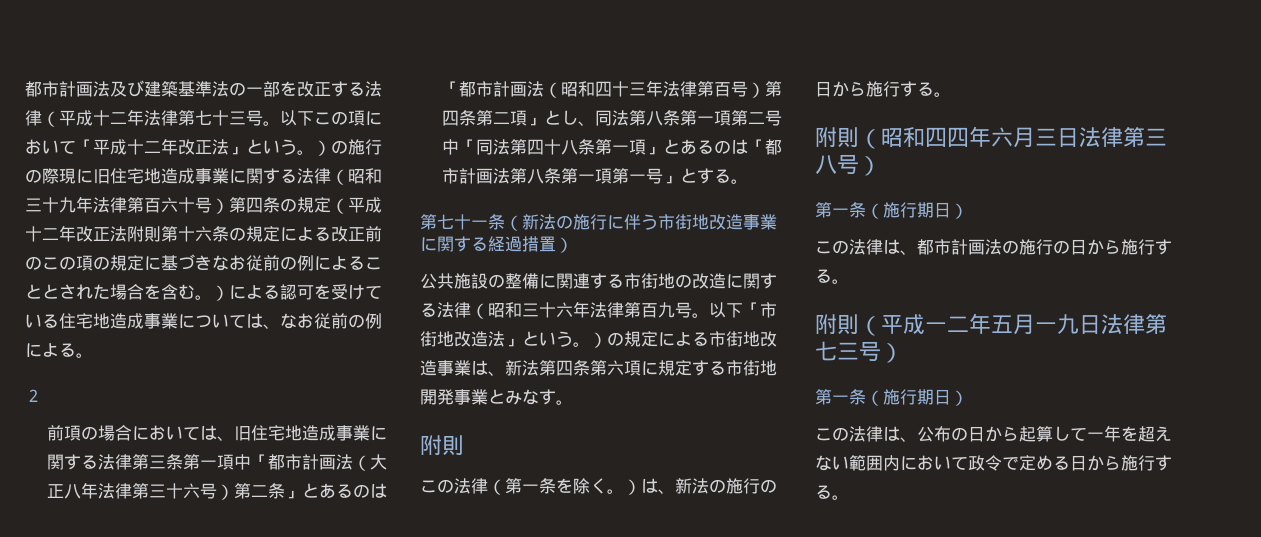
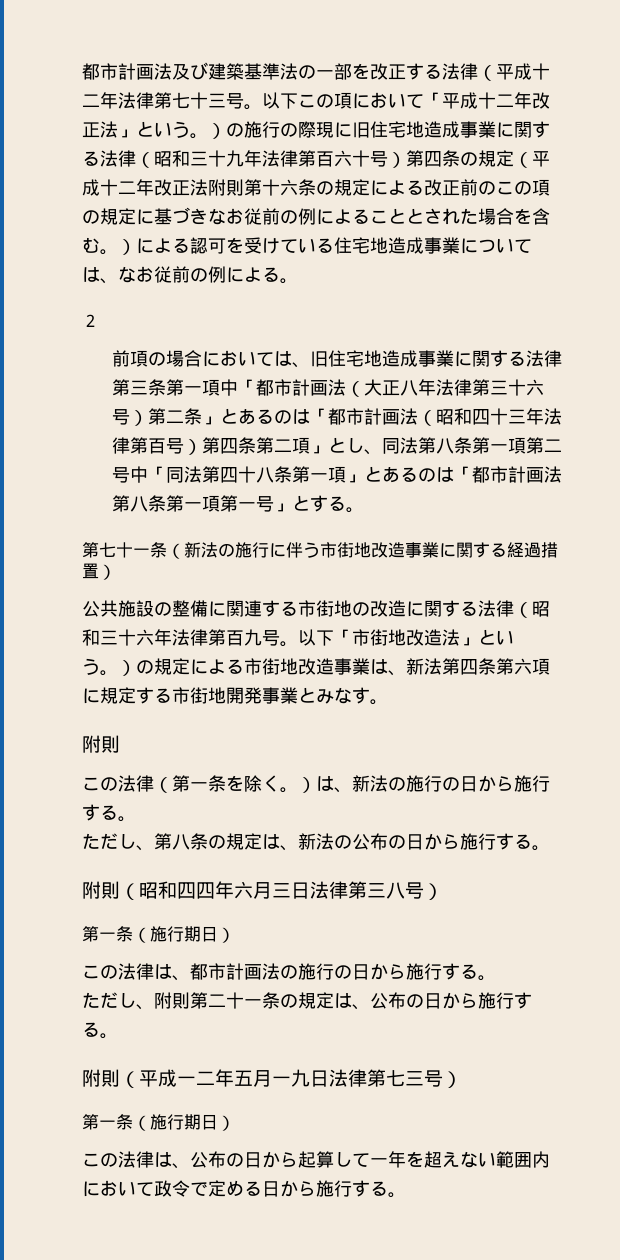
(951, 94) none -> [82,833,550,851] // ただし、第八条の規定は、新法の公布の日から施行する。
(849, 281) none -> [82,992,532,1010] [82,1022,118,1039] // ただし、附則第二十一条の規定は、公布の日から施行する。

